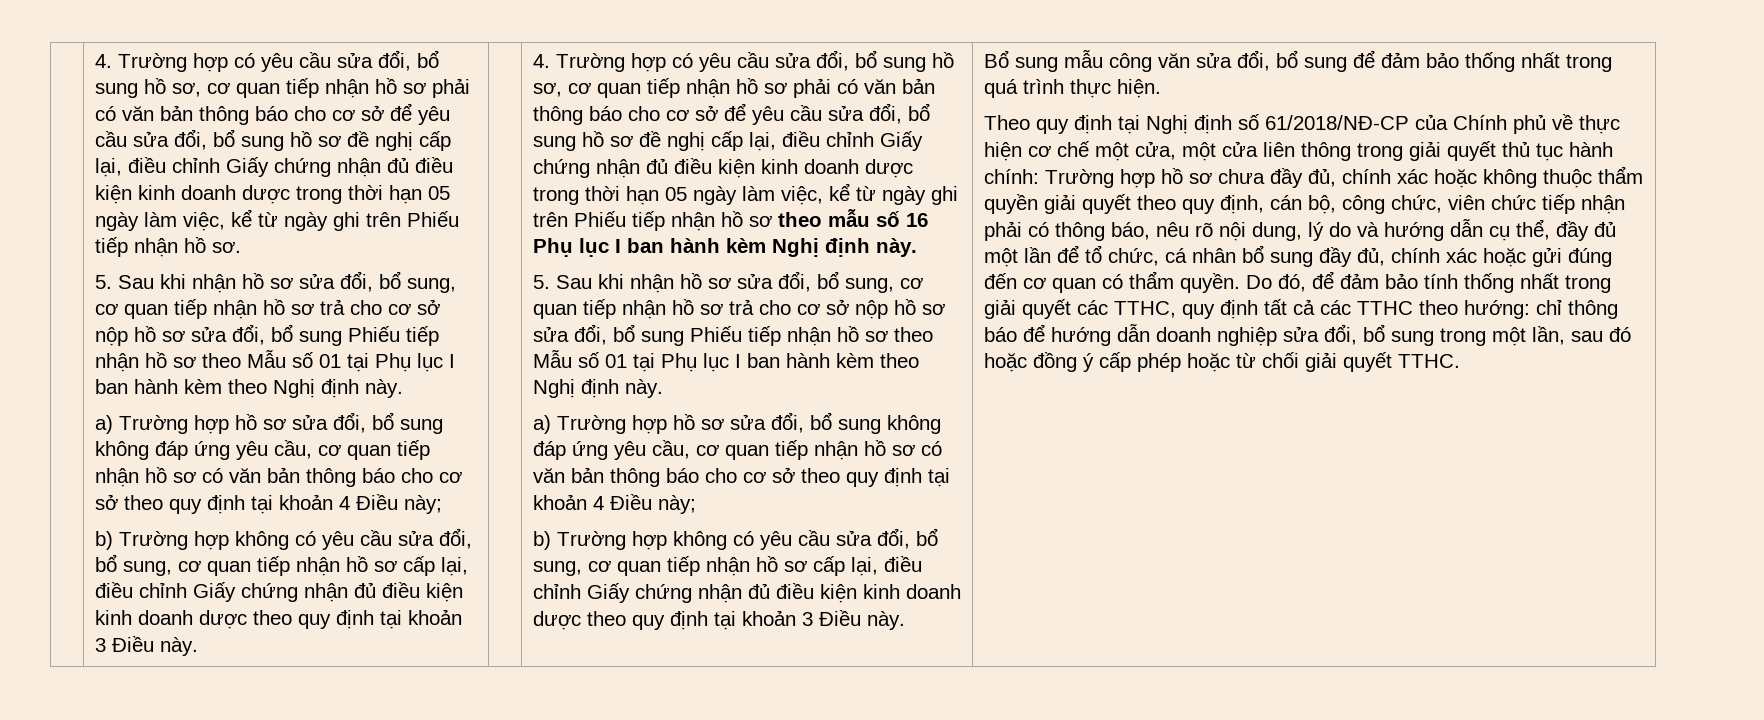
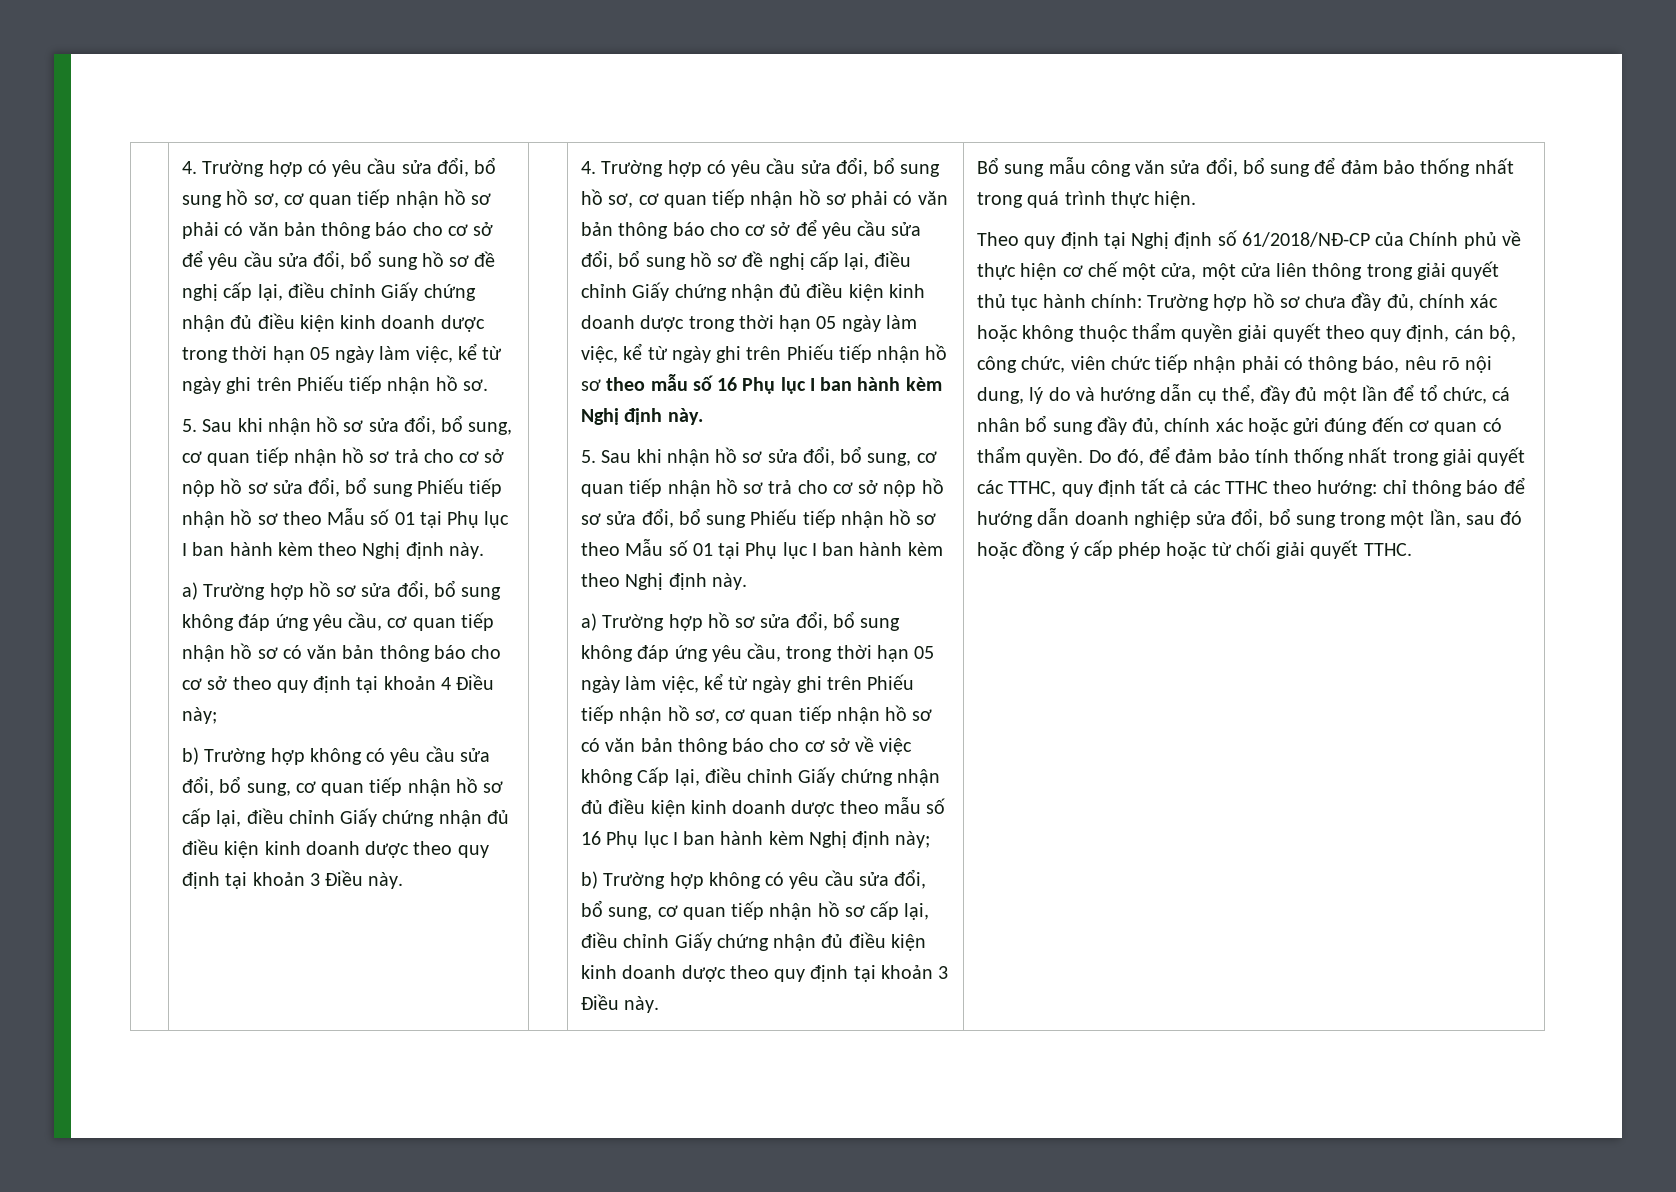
(690, 449) none -> [786,645,935,662] [581,673,915,693] [581,705,720,724] trong thời hạn 05 ngày làm việc, kể từ ngày ghi trên Phiếu tiếp nhận hồ sơ,
[800,468,950,487] [532,494,652,510] theo quy định tại khoản 4 Điều -> [855,736,913,755] [581,767,940,786] [581,797,946,817] [581,831,891,848] về việc không Cấp lại, điều chỉnh Giấy chứng nhận đủ điều kiện kinh doanh dược theo mẫu số 16 Phụ lục I ban hành kèm Nghị định

